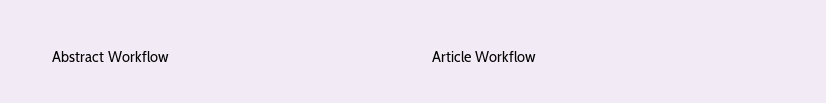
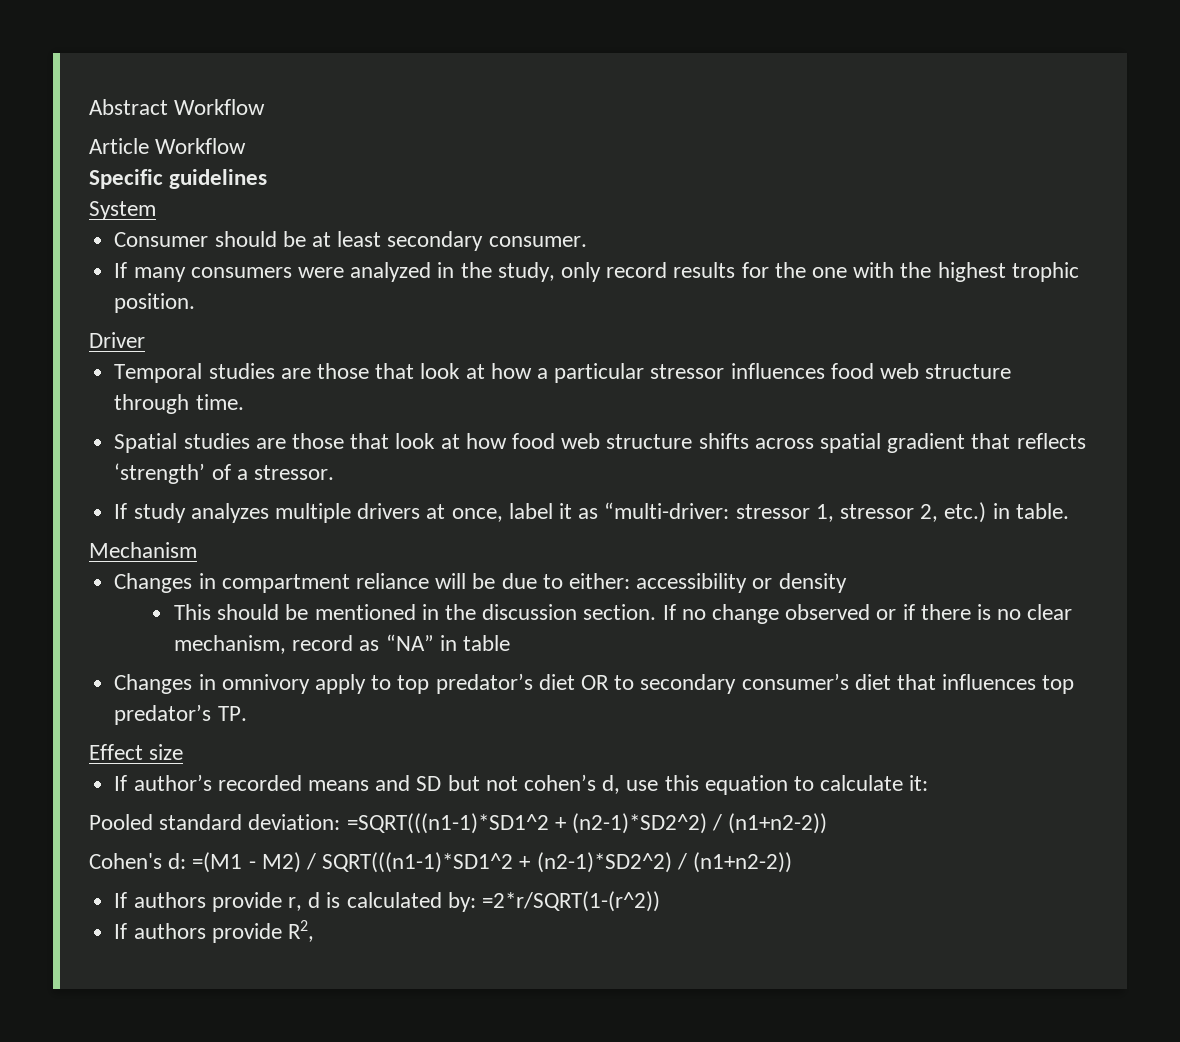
(536, 56) none -> [89,169,268,189] [89,201,156,220] [114,231,587,251] [114,262,1079,282] [114,293,196,313] [89,332,145,348] [114,363,1012,383] [114,394,244,414] [114,433,1086,453] [114,463,334,484] [114,502,1069,523] [89,542,197,558] [114,573,847,593] [173,604,1073,624] [173,634,510,654] [114,673,1075,694] [114,704,247,725] [89,744,184,760] [114,774,929,795] [89,813,828,834] [89,852,793,873] [114,891,660,912] [114,920,314,943] // Specific guidelines // System // Consumer should be at least secondary consumer. // If many consumers were analyzed in the study, only record results for the one with the highest trophic position. // Driver // Temporal studies are those that look at how a particular stressor influences food web structure through time. // Spatial studies are those that look at how food web structure shifts across spatial gradient that reflects ‘strength’ of a stressor. // If study analyzes multiple drivers at once, label it as “multi-driver: stressor 1, stressor 2, etc.) in table. // Mechanism // Changes in compartment reliance will be due to either: accessibility or density // This should be mentioned in the discussion section. If no change observed or if there is no clear mechanism, record as “NA” in table // Changes in omnivory apply to top predator’s diet OR to secondary consumer’s diet that influences top predator’s TP. // Effect size // If author’s recorded means and SD but not cohen’s d, use this equation to calculate it: // Pooled standard deviation: =SQRT(((n1-1)*SD1^2 + (n2-1)*SD2^2) / (n1+n2-2)) // Cohen's d: =(M1 - M2) / SQRT(((n1-1)*SD1^2 + (n2-1)*SD2^2) / (n1+n2-2)) // If authors provide r, d is calculated by: =2*r/SQRT(1-(r^2)) // If authors provide R2,

